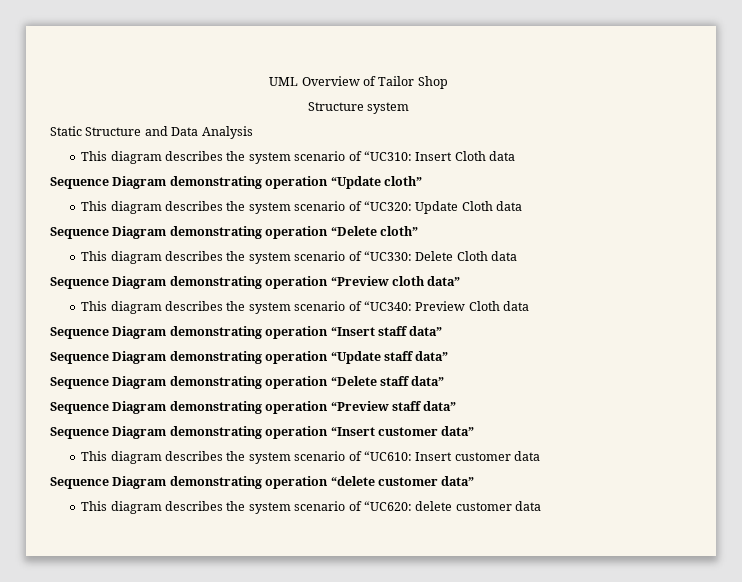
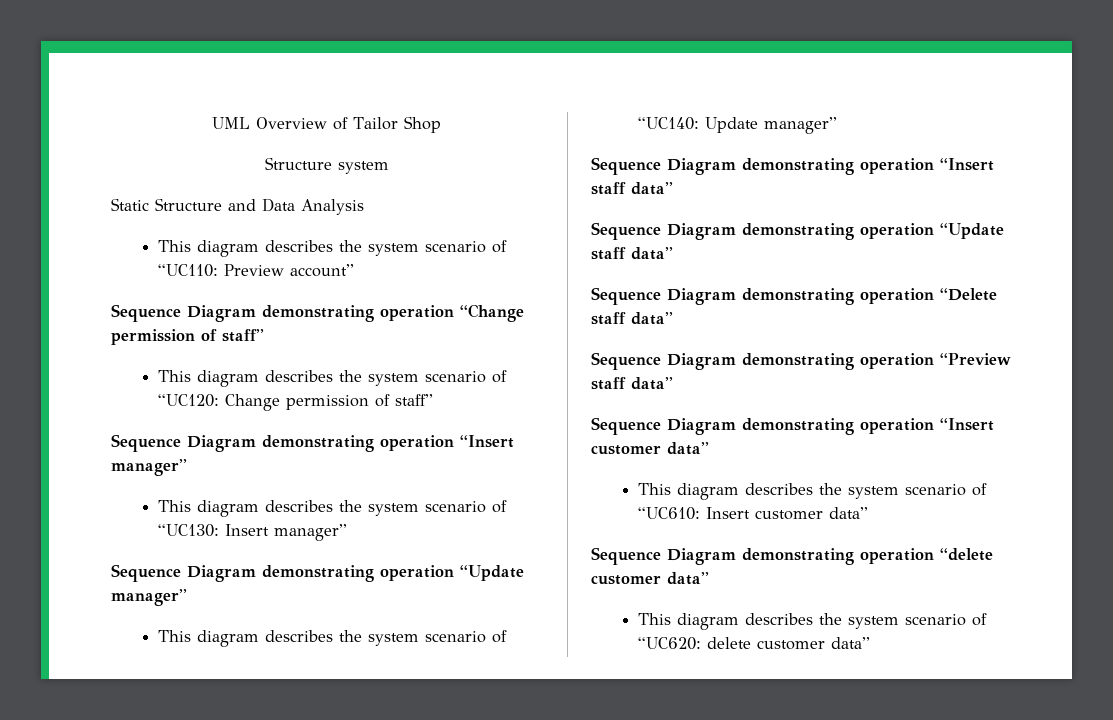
[363,151,516,161] [50,176,422,189] [81,201,523,214] [50,226,418,239] [81,251,518,264] [50,276,461,289] [81,301,530,314] “UC310: Insert Cloth data // Sequence Diagram demonstrating operation “Update cloth” // This diagram describes the system scenario of “UC320: Update Cloth data // Sequence Diagram demonstrating operation “Delete cloth” // This diagram describes the system scenario of “UC330: Delete Cloth data // Sequence Diagram demonstrating operation “Preview cloth data” // This diagram describes the system scenario of “UC340: Preview Cloth data -> [157,264,354,277] [111,304,524,322] [111,329,264,345] [157,370,507,387] [157,394,433,411] [111,434,514,452] [111,459,187,476] [157,500,507,517] [157,524,347,541] [111,564,524,582] [111,589,187,606] [157,630,507,647] [637,117,837,134] “UC110: Preview account” // Sequence Diagram demonstrating operation “Change permission of staff” // This diagram describes the system scenario of “UC120: Change permission of staff” // Sequence Diagram demonstrating operation “Insert manager” // This diagram describes the system scenario of “UC130: Insert manager” // Sequence Diagram demonstrating operation “Update manager” // This diagram describes the system scenario of “UC140: Update manager”
[514,451,541,461] data -> [828,507,868,519] data”
[515,501,542,511] data -> [830,637,870,649] data”

